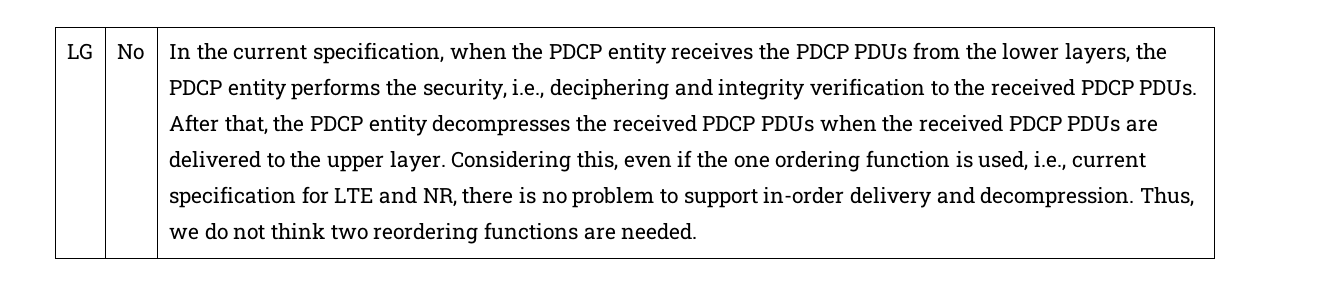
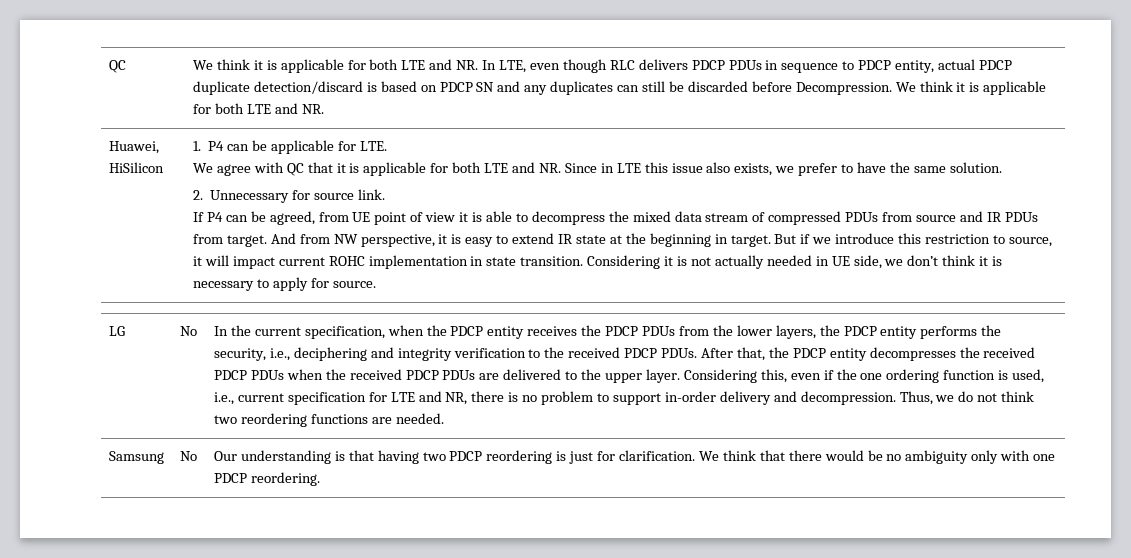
(66, 51) none -> [108,60,126,73] [192,59,1012,73] [192,81,1047,95] [192,103,324,114] [108,141,159,154] [108,162,164,173] [192,140,387,154] [192,162,1002,176] [192,189,385,203] [192,211,1038,225] [192,233,1052,247] [192,255,1003,269] [192,277,376,291] QC | We think it is applicable for both LTE and NR. In LTE, even though RLC delivers PDCP PDUs in sequence to PDCP entity, actual PDCP duplicate detection/discard is based on PDCP SN and any duplicates can still be discarded before Decompression. We think it is applicable for both LTE and NR. // Huawei, HiSilicon | 1. P4 can be applicable for LTE. // We agree with QC that it is applicable for both LTE and NR. Since in LTE this issue also exists, we prefer to have the same solution. // 2. Unnecessary for source link. // If P4 can be agreed, from UE point of view it is able to decompress the mixed data stream of compressed PDUs from source and IR PDUs from target. And from NW perspective, it is easy to extend IR state at the beginning in target. But if we introduce this restriction to source, it will impact current ROHC implementation in state transition. Considering it is not actually needed in UE side, we don’t think it is necessary to apply for source. //
(698, 231) none -> [108,451,164,464] [179,451,197,461] [213,450,1056,464] [213,472,320,486] // Samsung | No | Our understanding is that having two PDCP reordering is just for clarification. We think that there would be no ambiguity only with one PDCP reordering.

